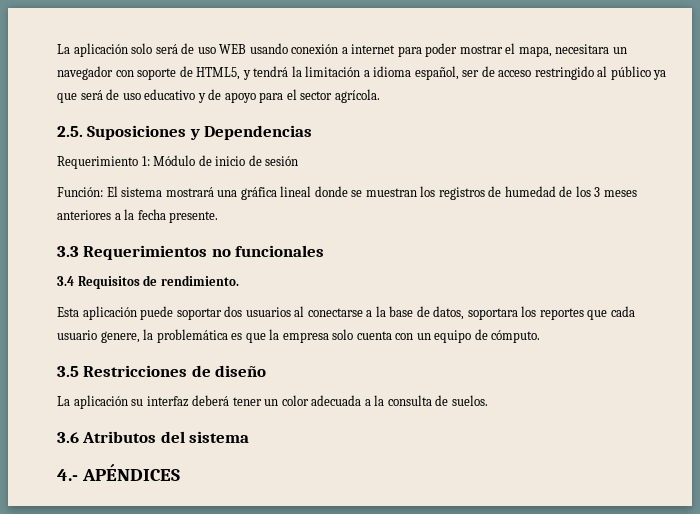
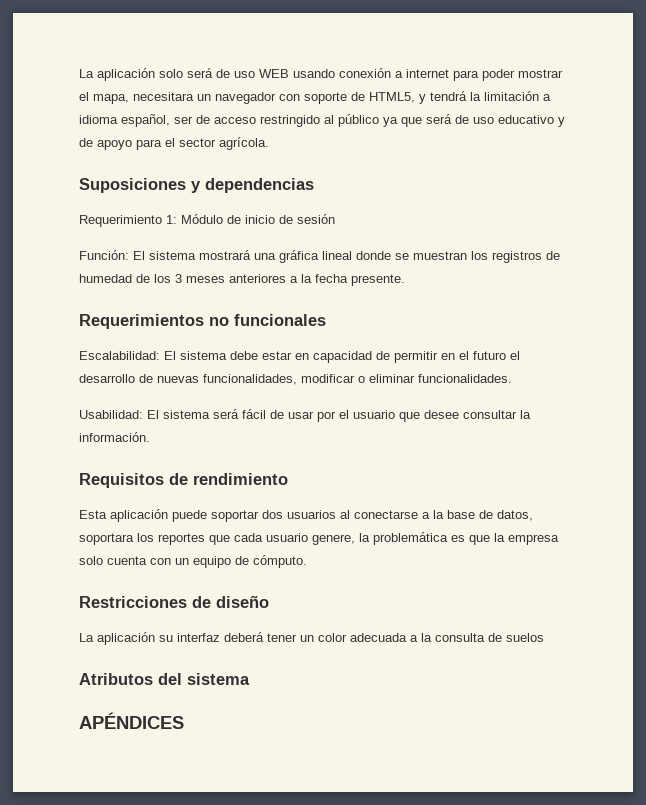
[57,126,83,137] 2.5. -> (269, 143) none
[204,125,313,140] Dependencias -> [205,178,314,193] dependencias
[57,246,79,257] 3.3 -> (405, 280) none
[57,276,74,286] 3.4 -> [79,351,520,363] [79,374,512,385] [79,409,531,422] [79,432,150,442] Escalabilidad: El sistema debe estar en capacidad de permitir en el futuro el desarrollo de nuevas funcionalidades, modificar o eliminar funcionalidades. // Usabilidad: El sistema será fácil de usar por el usuario que desee consultar la información. //
[160,275,239,286] rendimiento. -> [193,473,288,485] rendimiento
[57,366,79,377] 3.5 -> (307, 561) none
[451,395,488,406] [57,432,79,443] suelos. // 3.6 -> [506,633,544,642] suelos //
[57,469,78,481] 4.- -> (250, 679) none

